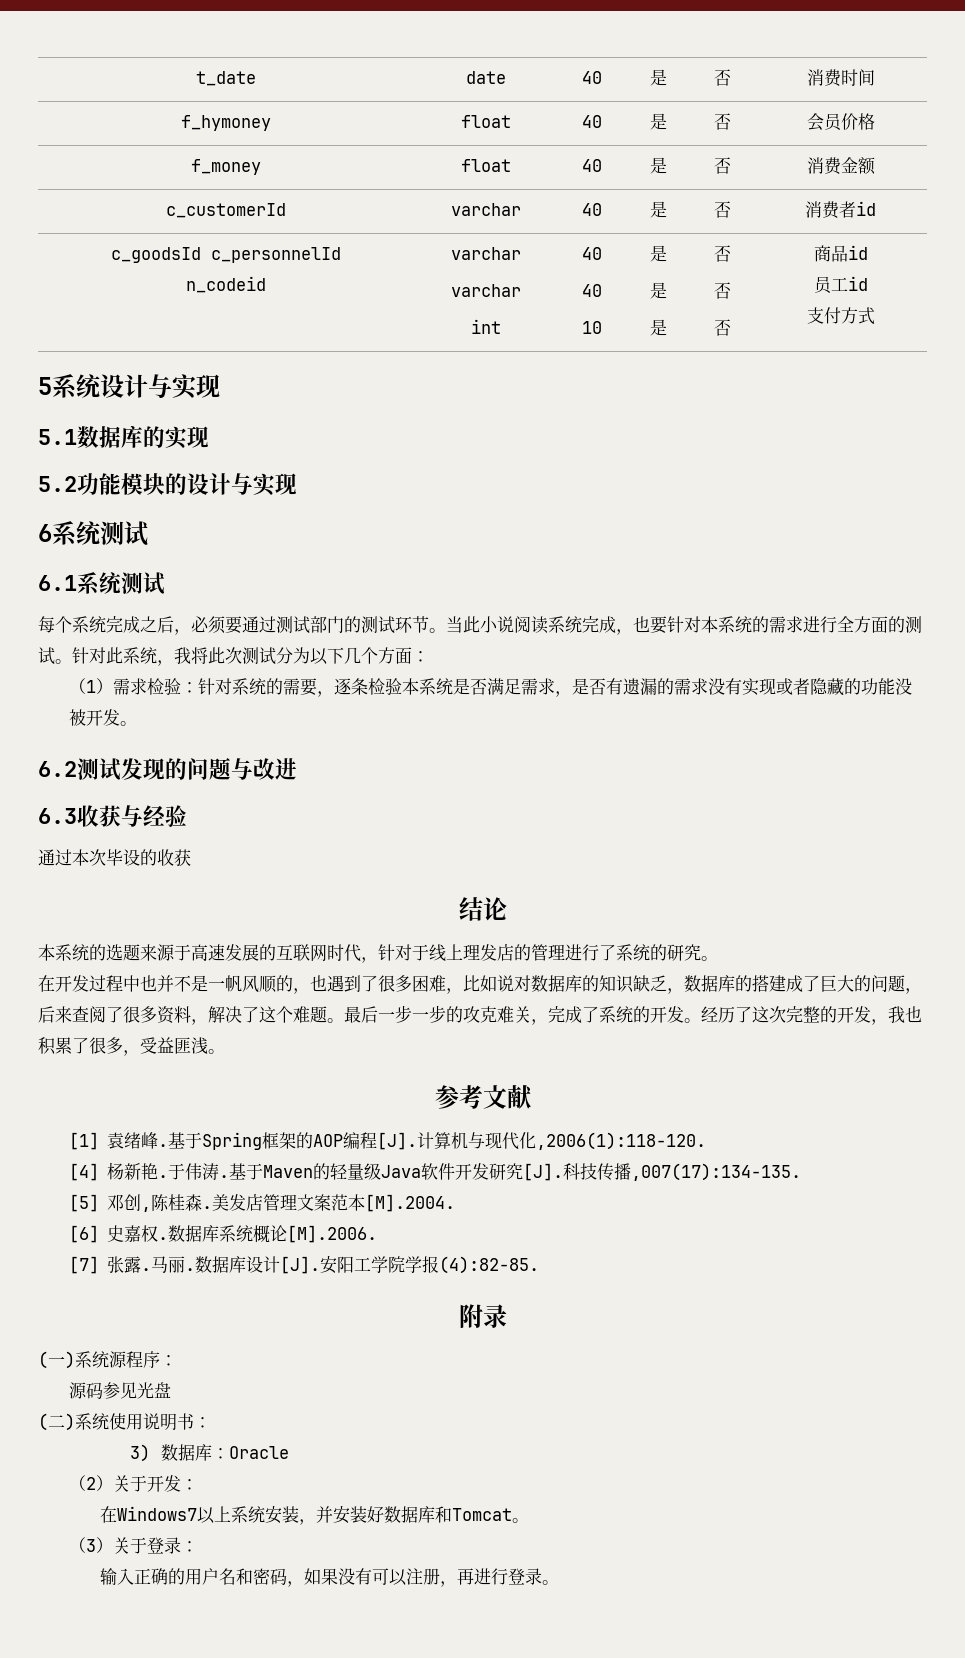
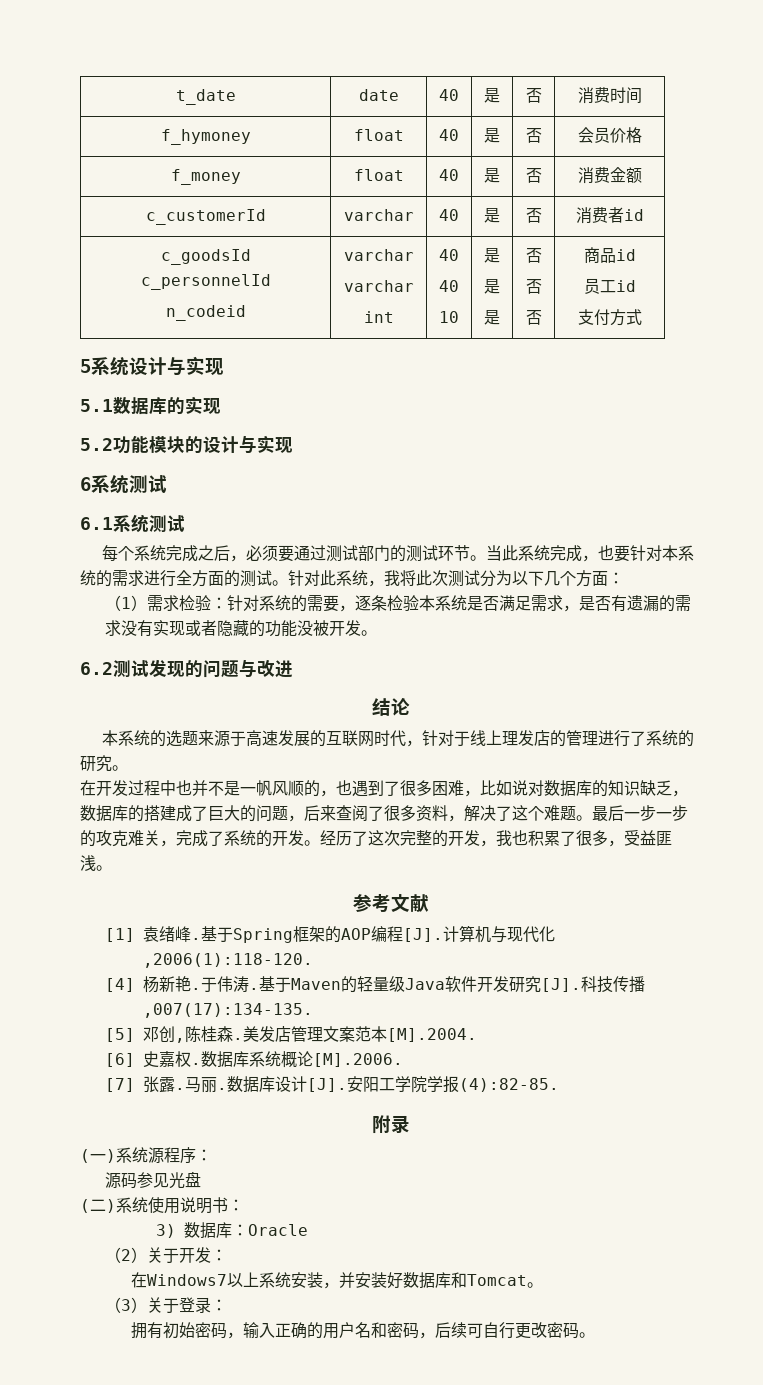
[480,616,548,634] 小说阅读 -> (518, 553) none
[38,805,187,827] [38,849,191,866] // 6.3收获与经验 // 通过本次毕设的收获 -> (293, 669) none
(198, 1546) none -> [130,1322,243,1339] 拥有初始密码，
[303,1568,542,1587] 如果没有可以注册，再进行登录 -> [434,1322,579,1339] 后续可自行更改密码

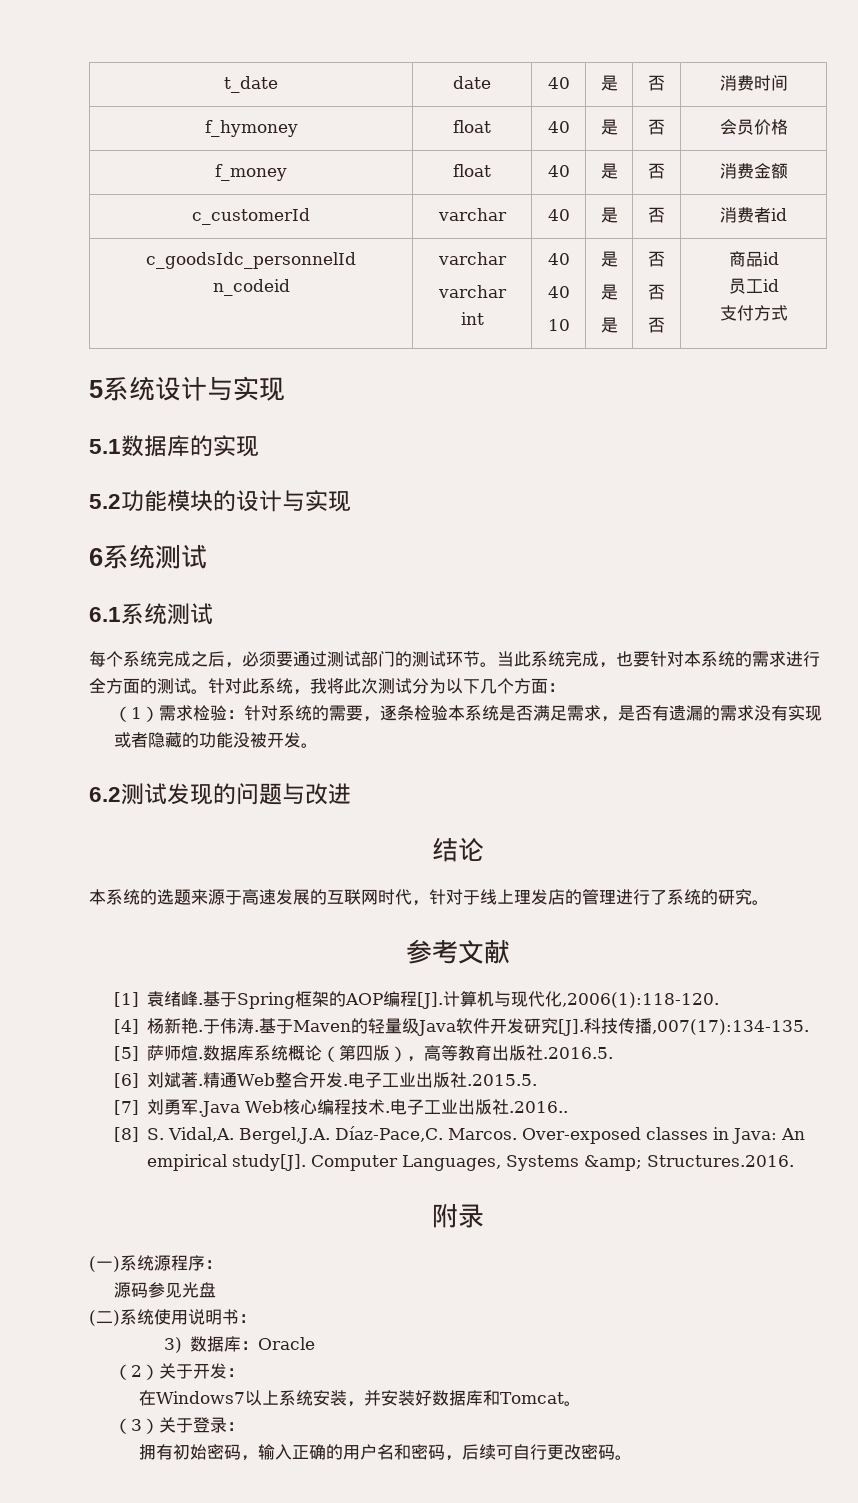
[160,249,251,265] [140,274,271,290] c_goodsId c_personnelId -> [146,252,356,269] c_goodsIdc_personnelId
[80,780,688,797] [80,805,688,822] [80,830,672,847] [80,855,112,871] // 在开发过程中也并不是一帆风顺的，也遇到了很多困难，比如说对数据库的知识缺乏，数据库的搭建成了巨大的问题，后来查阅了很多资料，解决了这个难题。最后一步一步的攻克难关，完成了系统的开发。经历了这次完整的开发，我也积累了很多，受益匪浅。 -> (769, 902) none
[143,1026,478,1043] [105,1051,192,1068] 邓创,陈桂森.美发店管理文案范本[M].2004. // [6]史嘉权 -> [147,1045,199,1061] 萨师煊
[313,1053,404,1067] [105,1076,560,1093] [M].2006. // [7]张露.马丽.数据库设计[J].安阳工学院学报(4):82-85. -> [322,1045,614,1062] [113,1072,538,1088] [113,1099,569,1117] [113,1126,806,1144] [147,1154,795,1171] （第四版），高等教育出版社.2016.5. // [6]刘斌著.精通Web整合开发.电子工业出版社.2015.5. // [7]刘勇军.Java Web核心编程技术.电子工业出版社.2016.. // [8] S. Vidal,A. Bergel,J.A. Díaz-Pace,C. Marcos. Over-exposed classes in Java: An empirical study[J]. Computer Languages, Systems &amp; Structures.2016.

